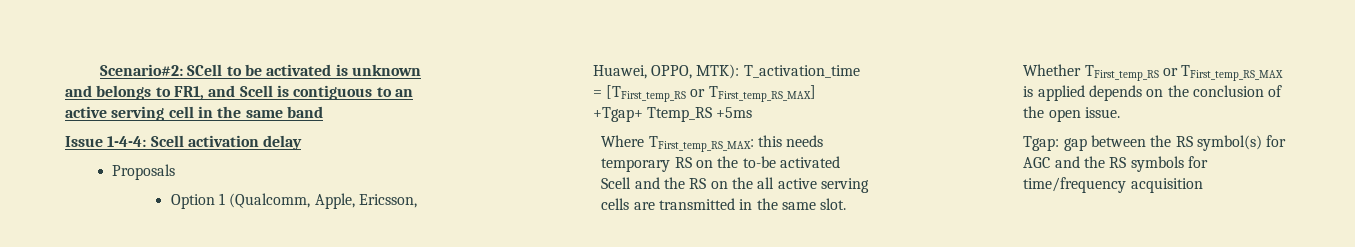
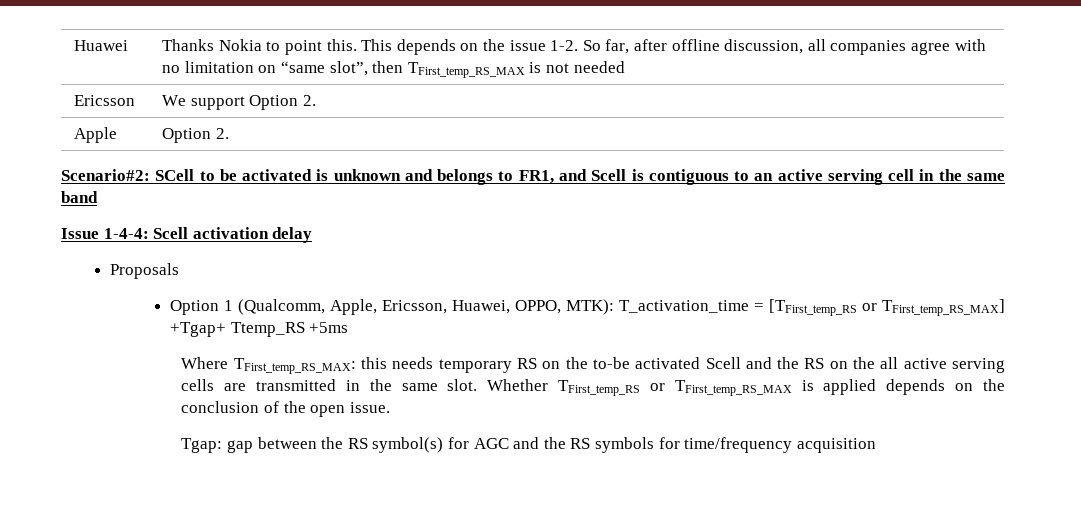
(99, 70) none -> [74,40,129,51] [162,39,986,55] [162,61,625,78] [74,95,136,106] [162,95,317,110] [74,127,118,143] [162,128,229,143] Huawei | Thanks Nokia to point this. This depends on the issue 1-2. So far, after offline discussion, all companies agree with no limitation on “same slot”, then TFirst_temp_RS_MAX is not needed // Ericsson | We support Option 2. // Apple | Option 2. //

